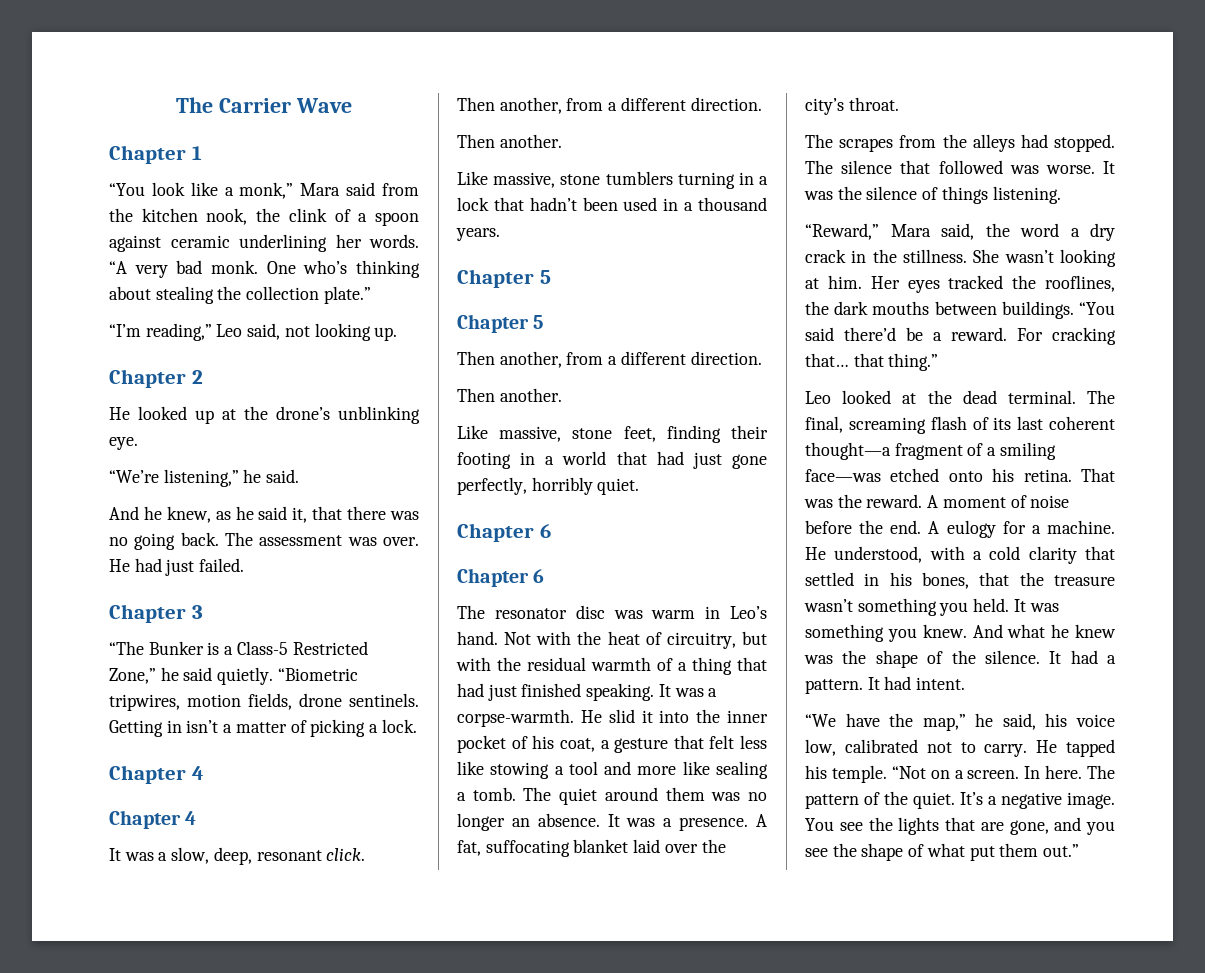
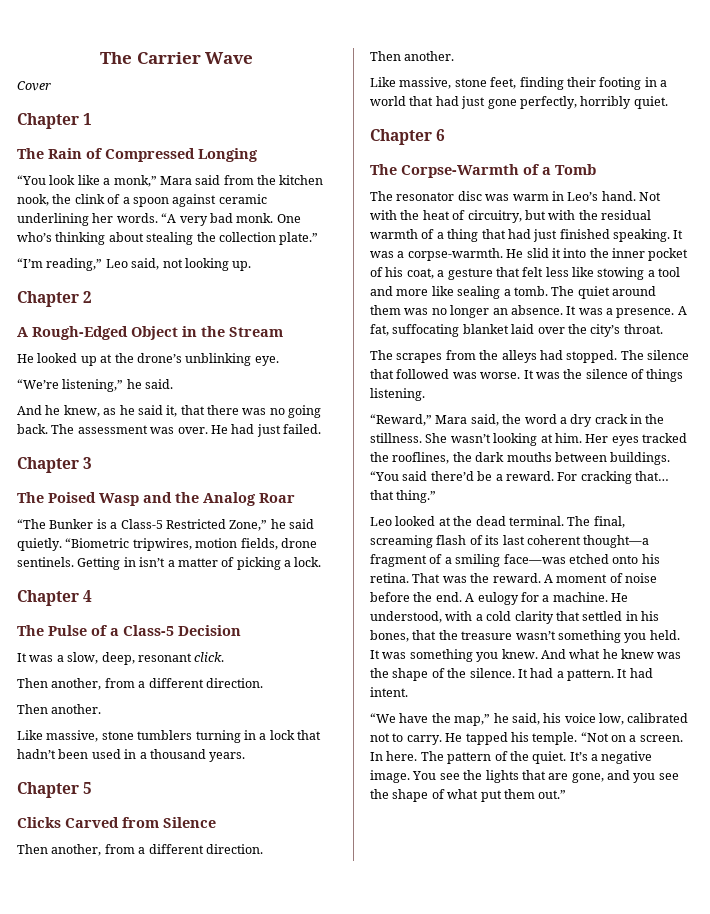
(352, 105) none -> [17,81,51,91] // Cover
(202, 153) none -> [17,148,258,162] // The Rain of Compressed Longing
(203, 377) none -> [17,326,283,340] // A Rough-Edged Object in the Stream
(203, 612) none -> [17,492,295,506] // The Poised Wasp and the Analog Roar
[109,810,197,829] Chapter 4 -> [17,625,241,636] The Pulse of a Class-5 Decision
[457,314,544,333] Chapter 5 -> [17,817,216,828] Clicks Carved from Silence
[457,568,545,587] Chapter 6 -> [370,164,596,178] The Corpse-Warmth of a Tomb

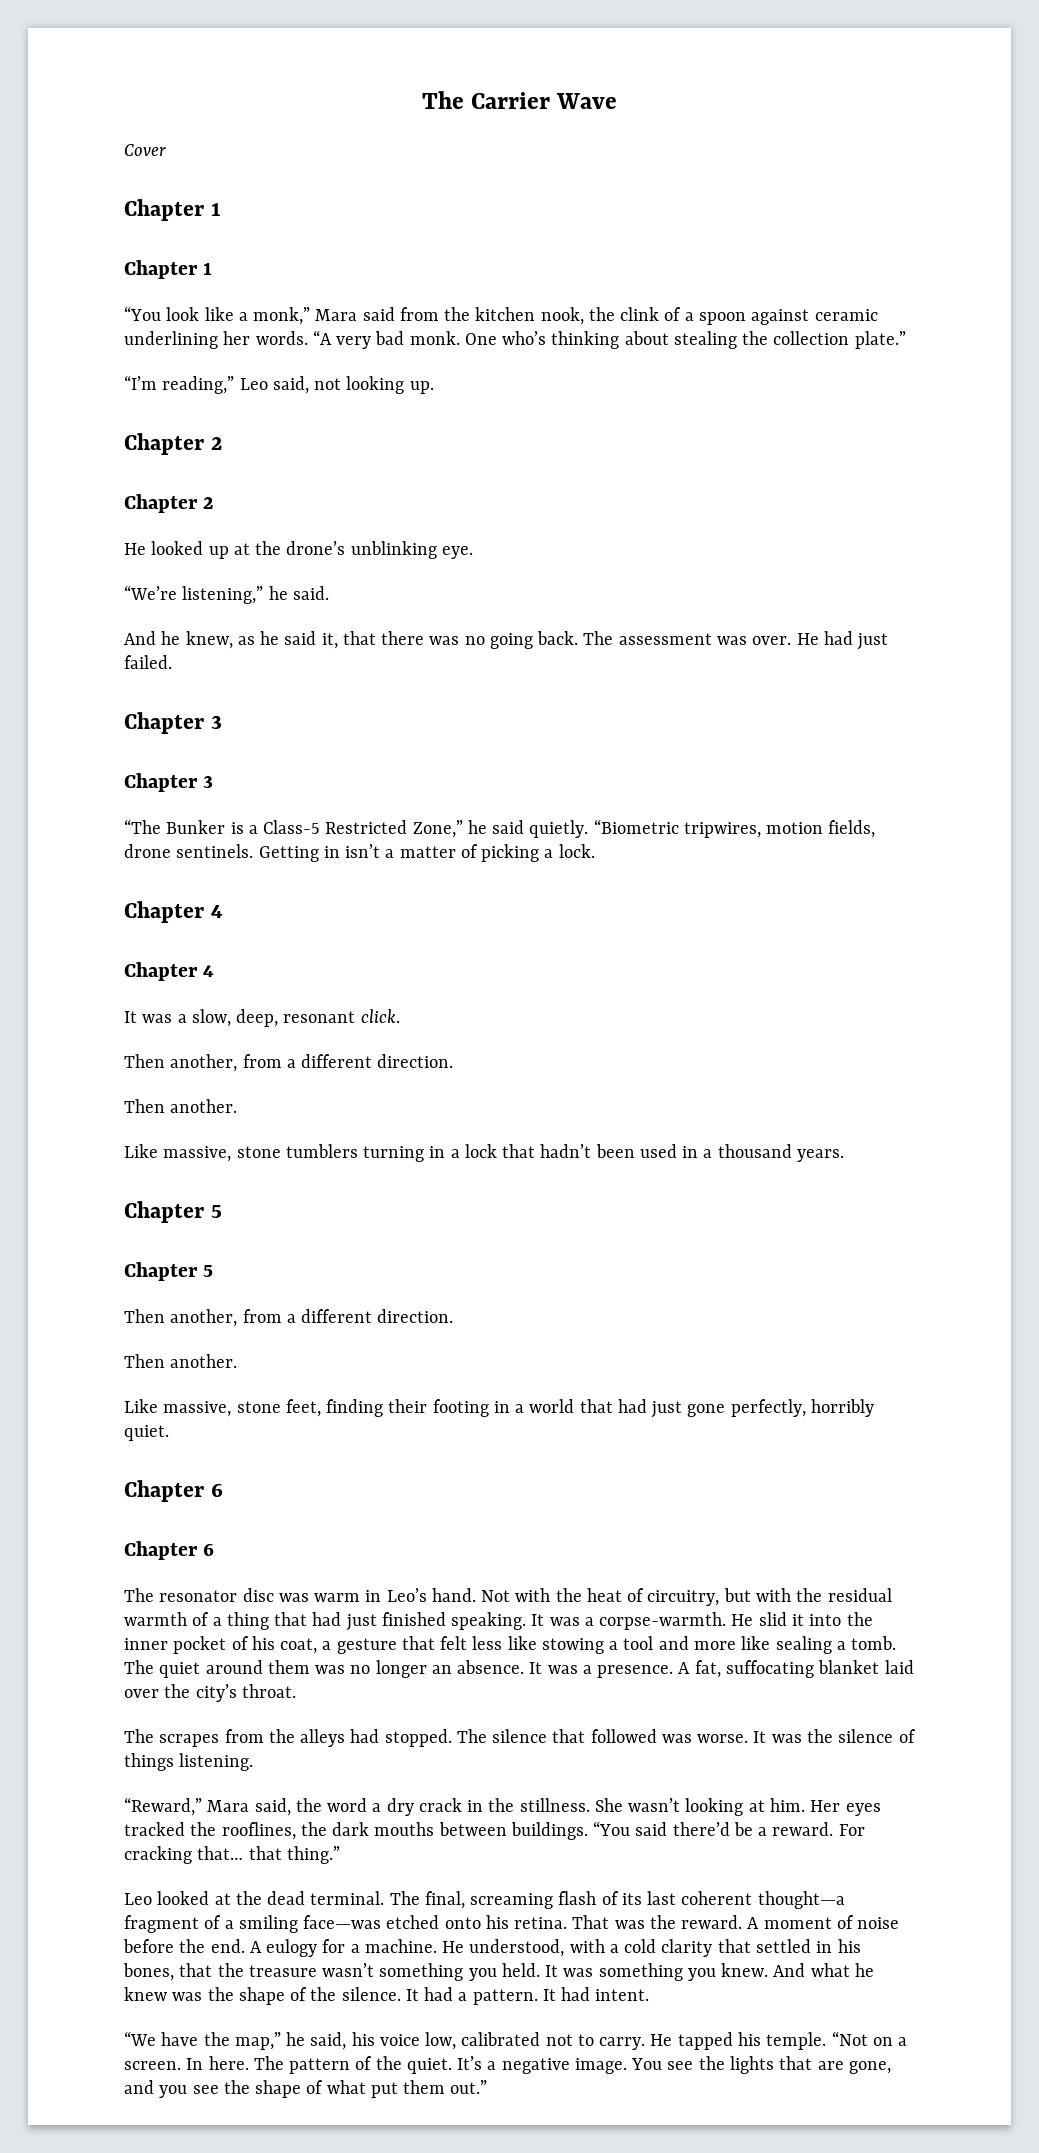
[17,148,258,162] The Rain of Compressed Longing -> [124,260,213,279] Chapter 1
[17,326,283,340] A Rough-Edged Object in the Stream -> [124,494,214,513] Chapter 2
[17,492,295,506] The Poised Wasp and the Analog Roar -> [124,773,214,792] Chapter 3
[17,625,241,636] The Pulse of a Class-5 Decision -> [124,962,215,981] Chapter 4
[17,817,216,828] Clicks Carved from Silence -> [124,1262,214,1281] Chapter 5
[370,164,596,178] The Corpse-Warmth of a Tomb -> [124,1541,215,1560] Chapter 6

